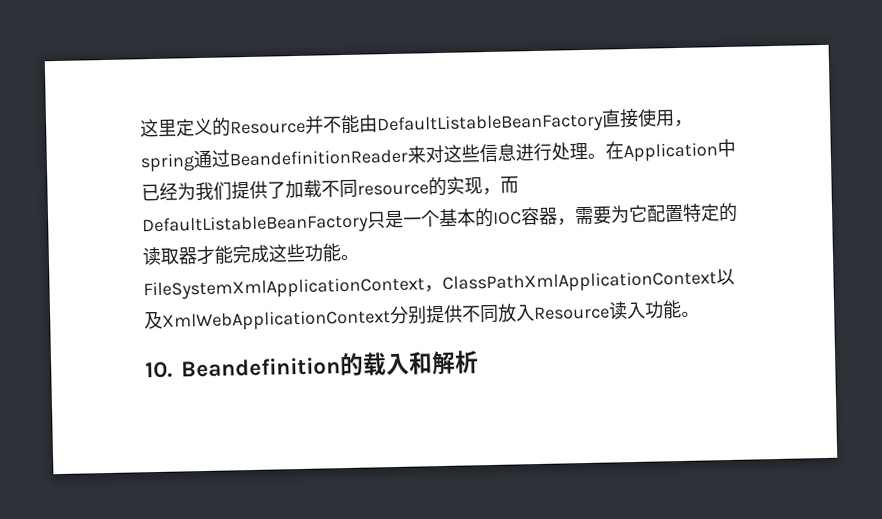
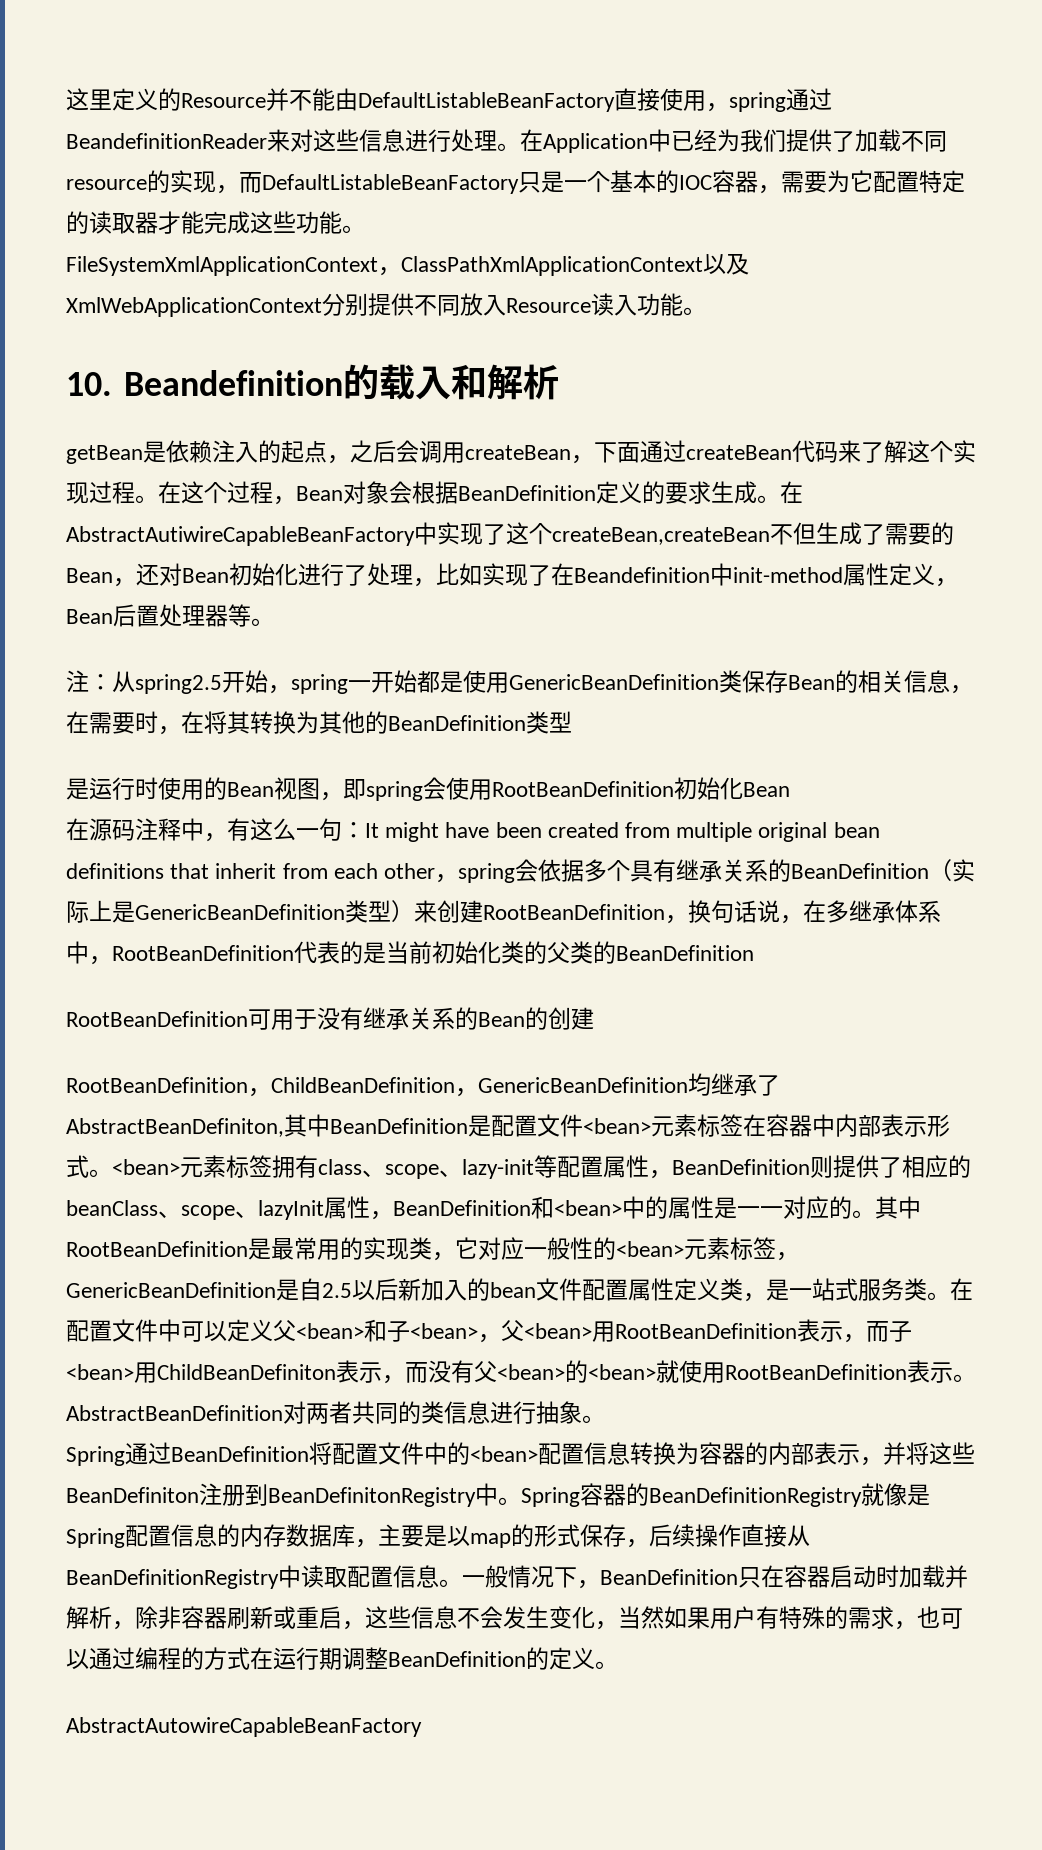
(479, 362) none -> [66,440,976,464] [66,481,803,505] [66,522,954,546] [66,563,958,587] [66,604,274,627] [66,670,973,694] [66,711,572,735] [66,777,790,801] [66,818,880,842] [66,859,976,883] [66,900,941,924] [66,941,754,965] [66,1007,594,1030] [66,1073,780,1097] [66,1114,950,1137] [66,1155,971,1179] [66,1196,921,1220] [66,1237,799,1261] [66,1278,973,1302] [66,1319,912,1343] [66,1360,976,1384] [66,1401,605,1424] [66,1442,975,1466] [66,1483,930,1507] [66,1524,810,1548] [66,1565,968,1589] [66,1606,963,1630] [66,1647,618,1670] [66,1717,422,1737] // getBean是依赖注入的起点，之后会调用createBean，下面通过createBean代码来了解这个实现过程。在这个过程，Bean对象会根据BeanDefinition定义的要求生成。在AbstractAutiwireCapableBeanFactory中实现了这个createBean,createBean不但生成了需要的Bean，还对Bean初始化进行了处理，比如实现了在Beandefinition中init-method属性定义，Bean后置处理器等。 // 注：从spring2.5开始，spring一开始都是使用GenericBeanDefinition类保存Bean的相关信息，在需要时，在将其转换为其他的BeanDefinition类型 // 是运行时使用的Bean视图，即spring会使用RootBeanDefinition初始化Bean // 在源码注释中，有这么一句：It might have been created from multiple original bean definitions that inherit from each other，spring会依据多个具有继承关系的BeanDefinition（实际上是GenericBeanDefinition类型）来创建RootBeanDefinition，换句话说，在多继承体系中，RootBeanDefinition代表的是当前初始化类的父类的BeanDefinition // RootBeanDefinition可用于没有继承关系的Bean的创建 // RootBeanDefinition，ChildBeanDefinition，GenericBeanDefinition均继承了AbstractBeanDefiniton,其中BeanDefinition是配置文件<bean>元素标签在容器中内部表示形式。<bean>元素标签拥有class、scope、lazy-init等配置属性，BeanDefinition则提供了相应的beanClass、scope、lazyInit属性，BeanDefinition和<bean>中的属性是一一对应的。其中RootBeanDefinition是最常用的实现类，它对应一般性的<bean>元素标签，GenericBeanDefinition是自2.5以后新加入的bean文件配置属性定义类，是一站式服务类。在配置文件中可以定义父<bean>和子<bean>，父<bean>用RootBeanDefinition表示，而子<bean>用ChildBeanDefiniton表示，而没有父<bean>的<bean>就使用RootBeanDefinition表示。AbstractBeanDefinition对两者共同的类信息进行抽象。 // Spring通过BeanDefinition将配置文件中的<bean>配置信息转换为容器的内部表示，并将这些BeanDefiniton注册到BeanDefinitonRegistry中。Spring容器的BeanDefinitionRegistry就像是Spring配置信息的内存数据库，主要是以map的形式保存，后续操作直接从BeanDefinitionRegistry中读取配置信息。一般情况下，BeanDefinition只在容器启动时加载并解析，除非容器刷新或重启，这些信息不会发生变化，当然如果用户有特殊的需求，也可以通过编程的方式在运行期调整BeanDefinition的定义。 // AbstractAutowireCapableBeanFactory

